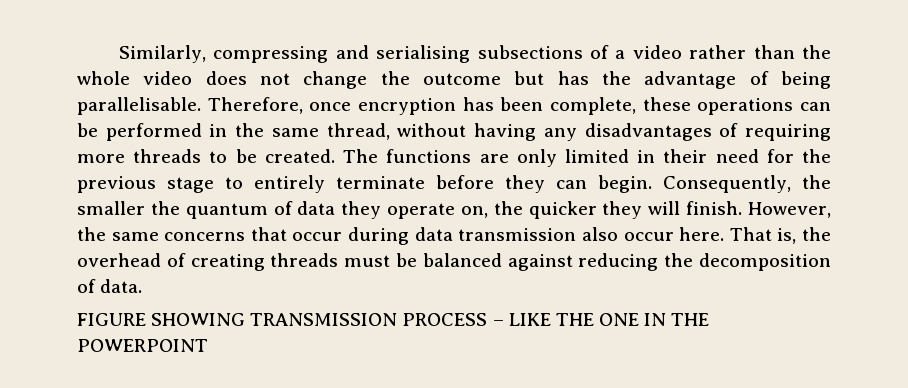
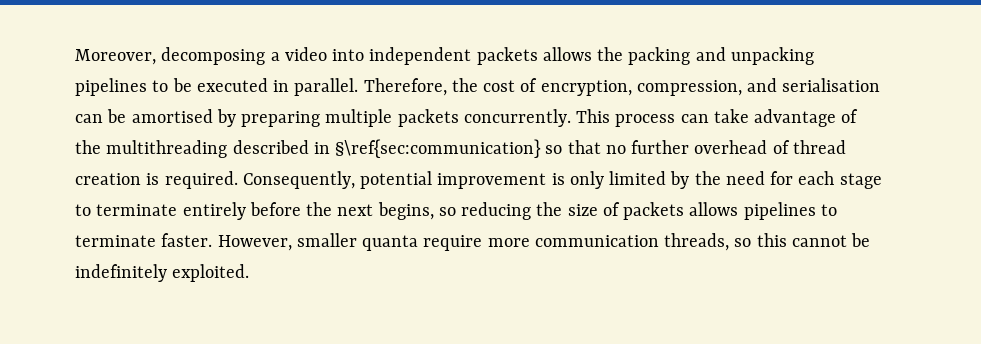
[118,45,831,63] [77,71,831,89] [77,97,831,115] [77,123,832,141] [77,149,831,167] [77,175,831,193] [77,201,831,219] [77,227,831,245] [77,253,831,271] [77,279,143,293] [77,313,710,326] [77,339,208,352] Similarly, compressing and serialising subsections of a video rather than the whole video does not change the outcome but has the advantage of being parallelisable. Therefore, once encryption has been complete, these operations can be performed in the same thread, without having any disadvantages of requiring more threads to be created. The functions are only limited in their need for the previous stage to entirely terminate before they can begin. Consequently, the smaller the quantum of data they operate on, the quicker they will finish. However, the same concerns that occur during data transmission also occur here. That is, the overhead of creating threads must be balanced against reducing the decomposition of data. // FIGURE SHOWING TRANSMISSION PROCESS – LIKE THE ONE IN THE POWERPOINT -> [75,47,814,65] [75,78,881,96] [75,109,859,127] [75,139,846,158] [75,171,882,189] [75,202,837,220] [75,233,871,251] [75,264,250,282] Moreover, decomposing a video into independent packets allows the packing and unpacking pipelines to be executed in parallel. Therefore, the cost of encryption, compression, and serialisation can be amortised by preparing multiple packets concurrently. This process can take advantage of the multithreading described in §\ref{sec:communication} so that no further overhead of thread creation is required. Consequently, potential improvement is only limited by the need for each stage to terminate entirely before the next begins, so reducing the size of packets allows pipelines to terminate faster. However, smaller quanta require more communication threads, so this cannot be indefinitely exploited.

